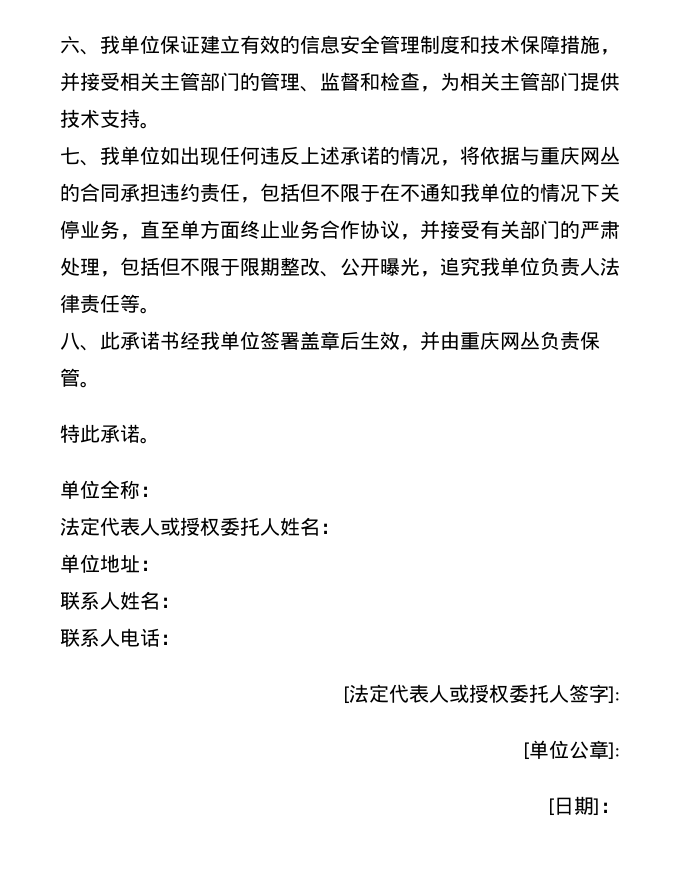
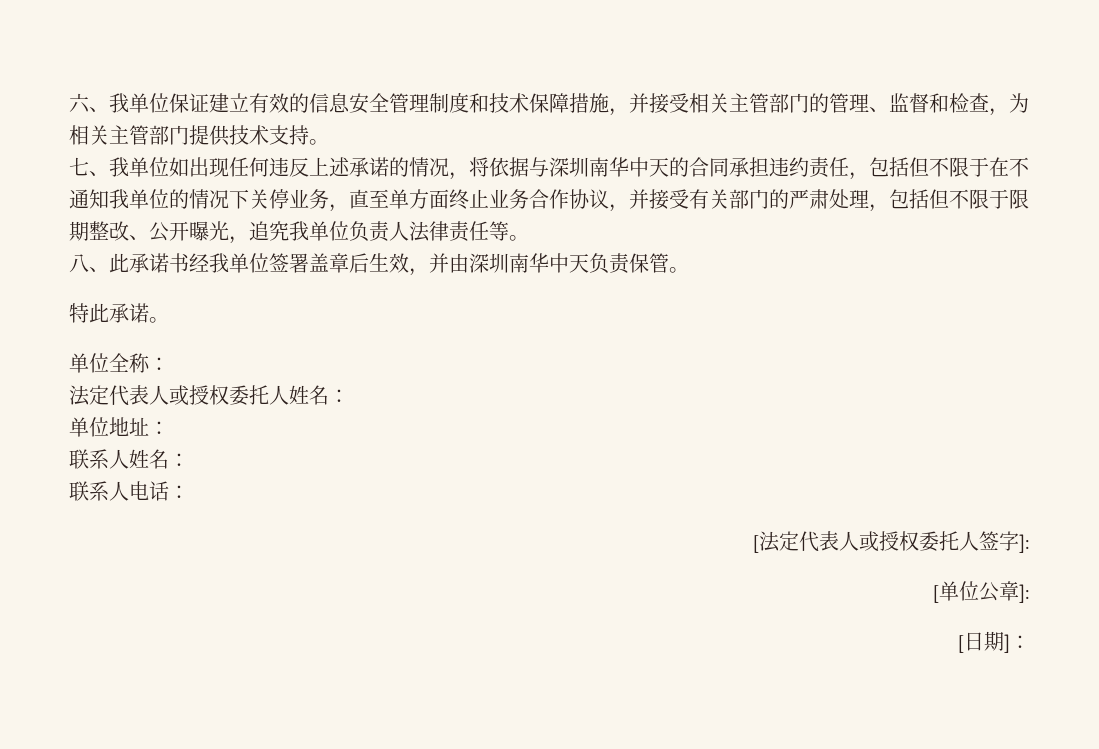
[540,146,620,165] 重庆网丛 -> [549,157,669,177] 深圳南华中天
[460,331,540,350] 重庆网丛 -> [469,253,589,273] 深圳南华中天

